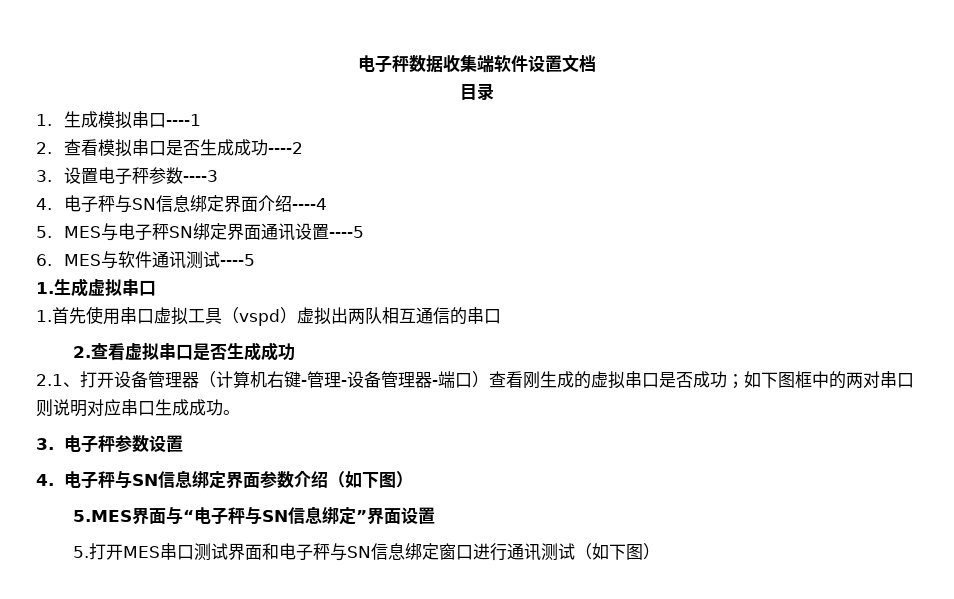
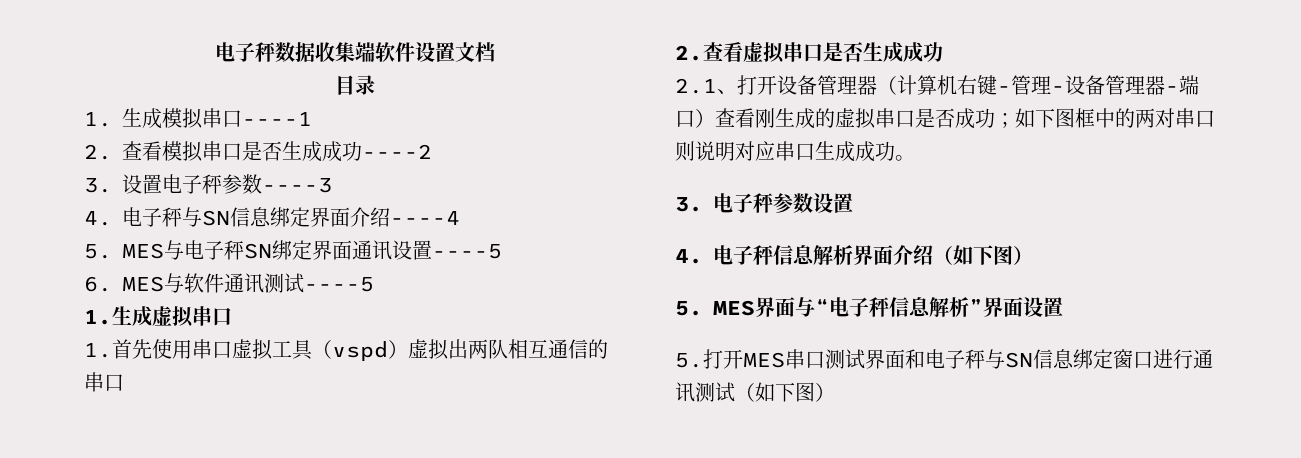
[114,470,294,489] 与SN信息绑定界面参数 -> [773,245,893,265] 信息解析界面
[72,510,132,522] 5.MES -> [675,300,755,316] 5. MES
[244,506,356,525] 与SN信息绑定 -> [889,297,969,317] 信息解析

